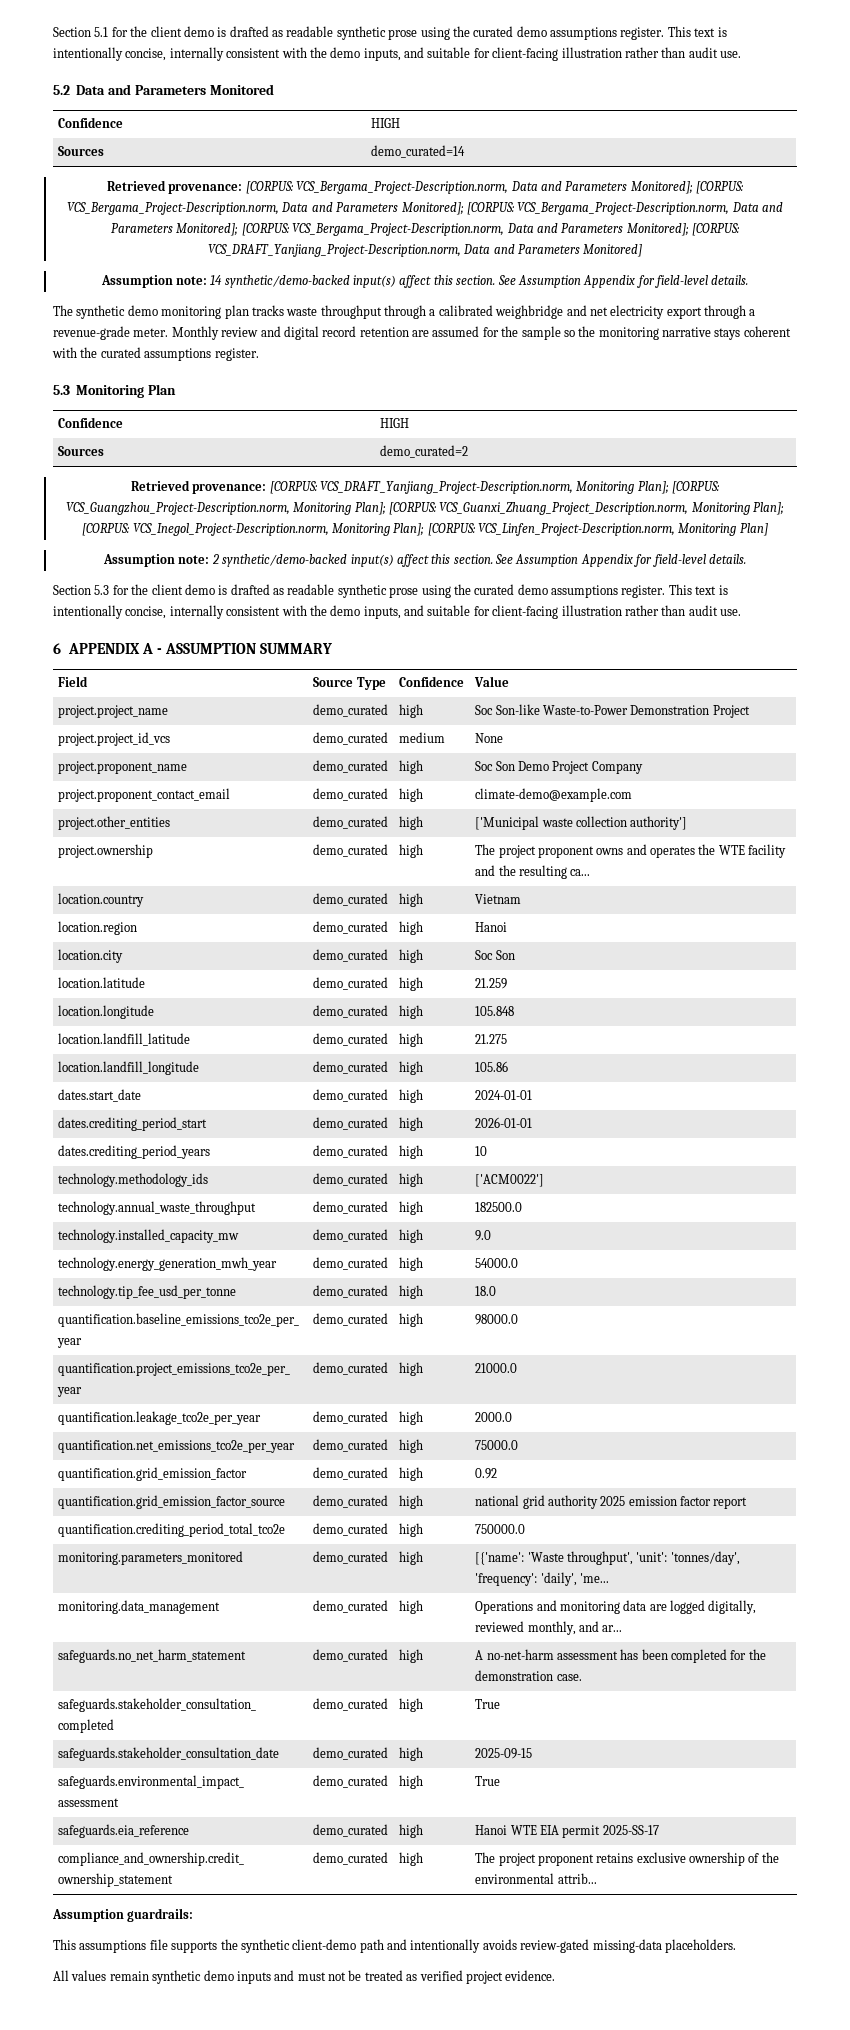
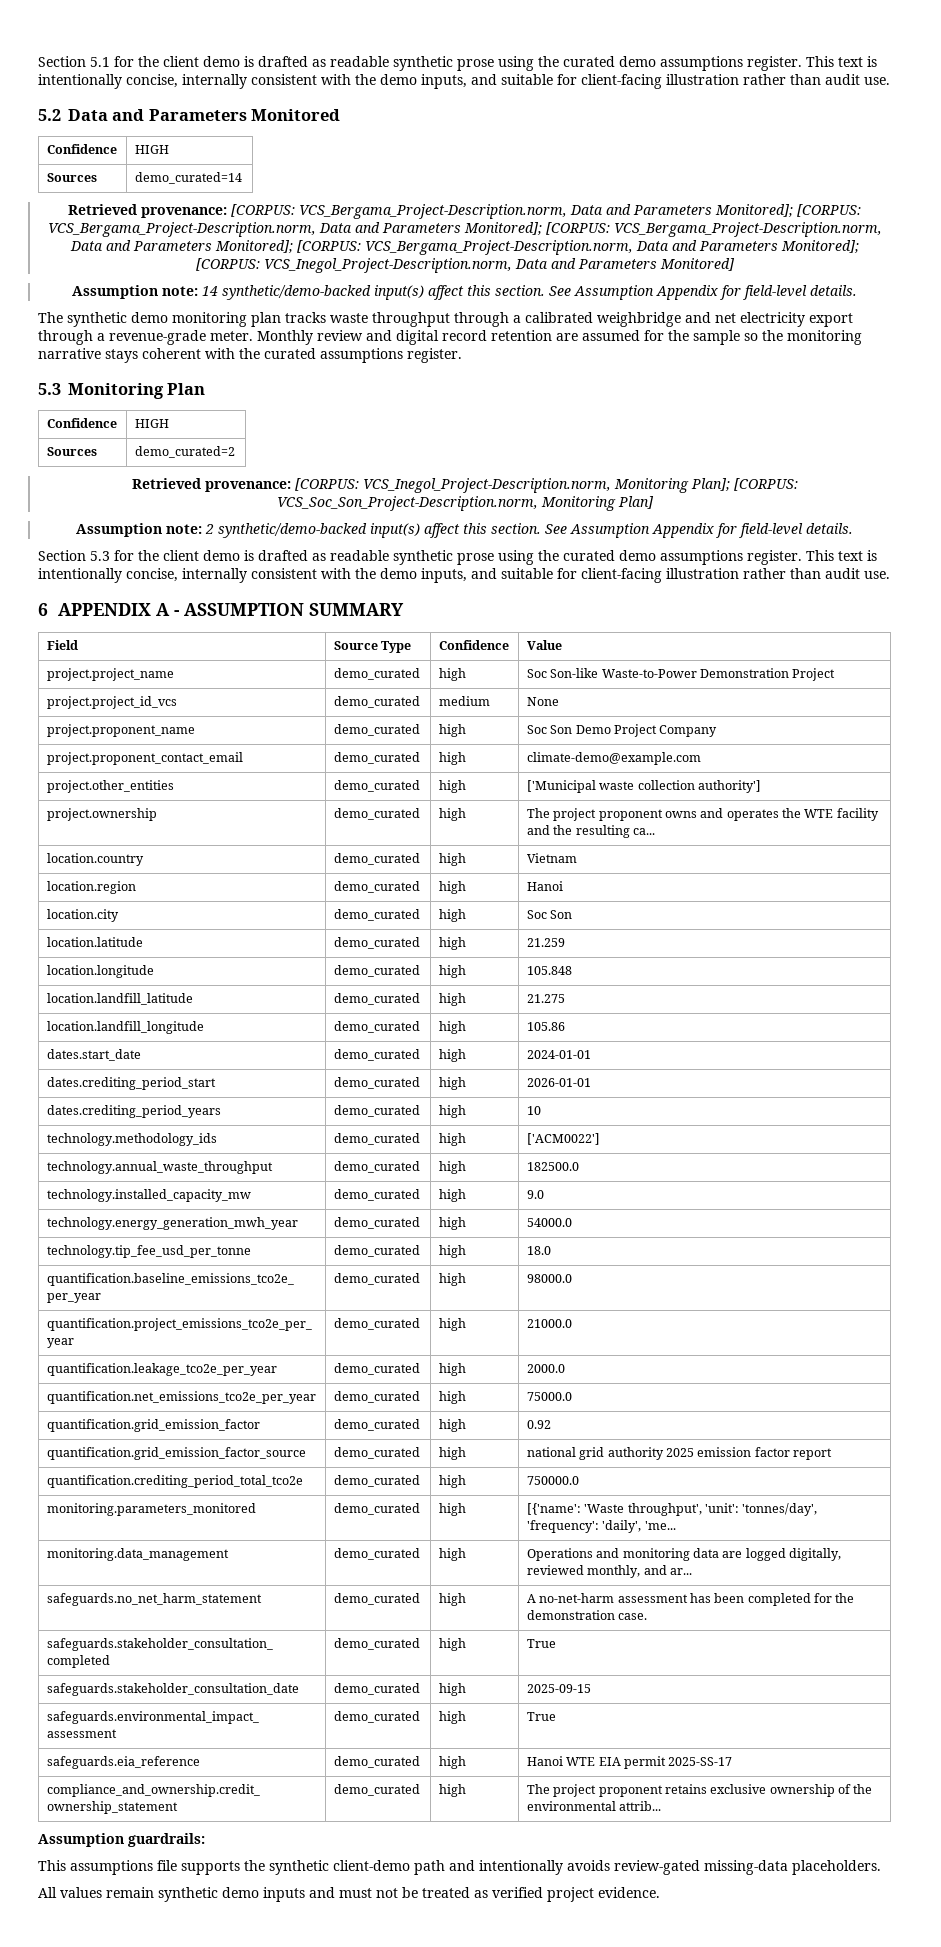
[207,244,461,257] VCS_DRAFT_Yanjiang_Project-Description.norm, -> [263,258,512,273] VCS_Inegol_Project-Description.norm,
[320,481,721,494] [65,502,785,515] [82,523,131,536] VCS_DRAFT_Yanjiang_Project-Description.norm, Monitoring Plan]; [CORPUS: VCS_Guangzhou_Project-Description.norm, Monitoring Plan]; [CORPUS: VCS_Guanxi_Zhuang_Project_Description.norm, Monitoring Plan]; [CORPUS: -> (359, 484) none
[478,523,676,536] VCS_Linfen_Project-Description.norm, -> [276,496,538,511] VCS_Soc_Son_Project-Description.norm,

